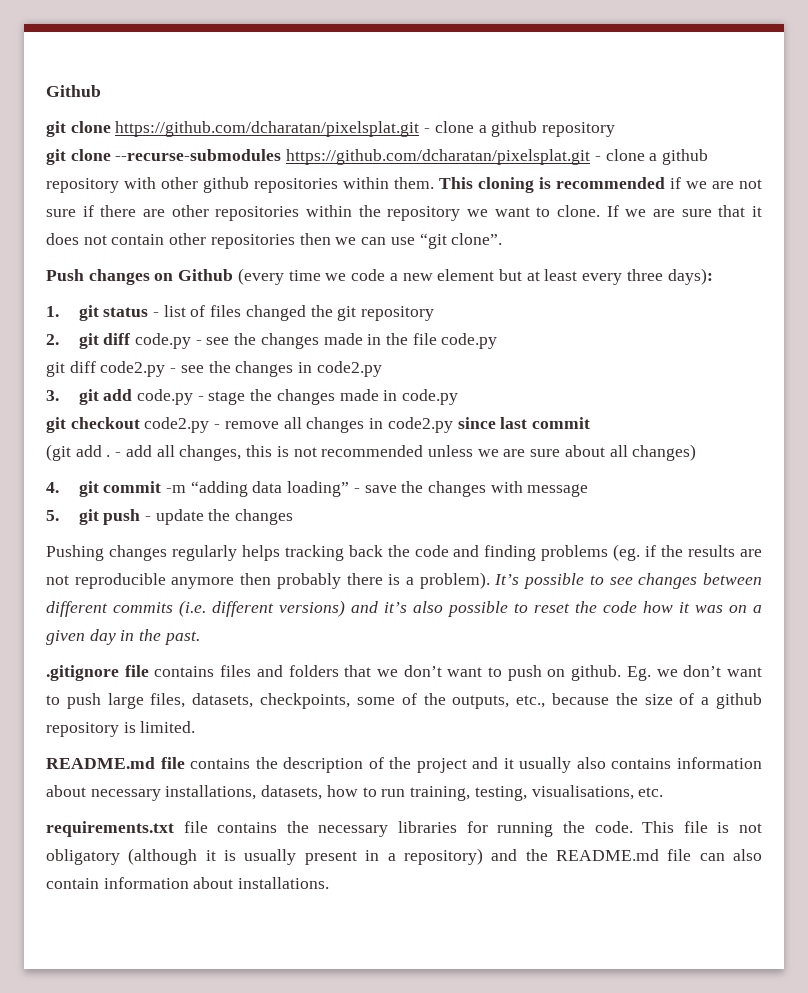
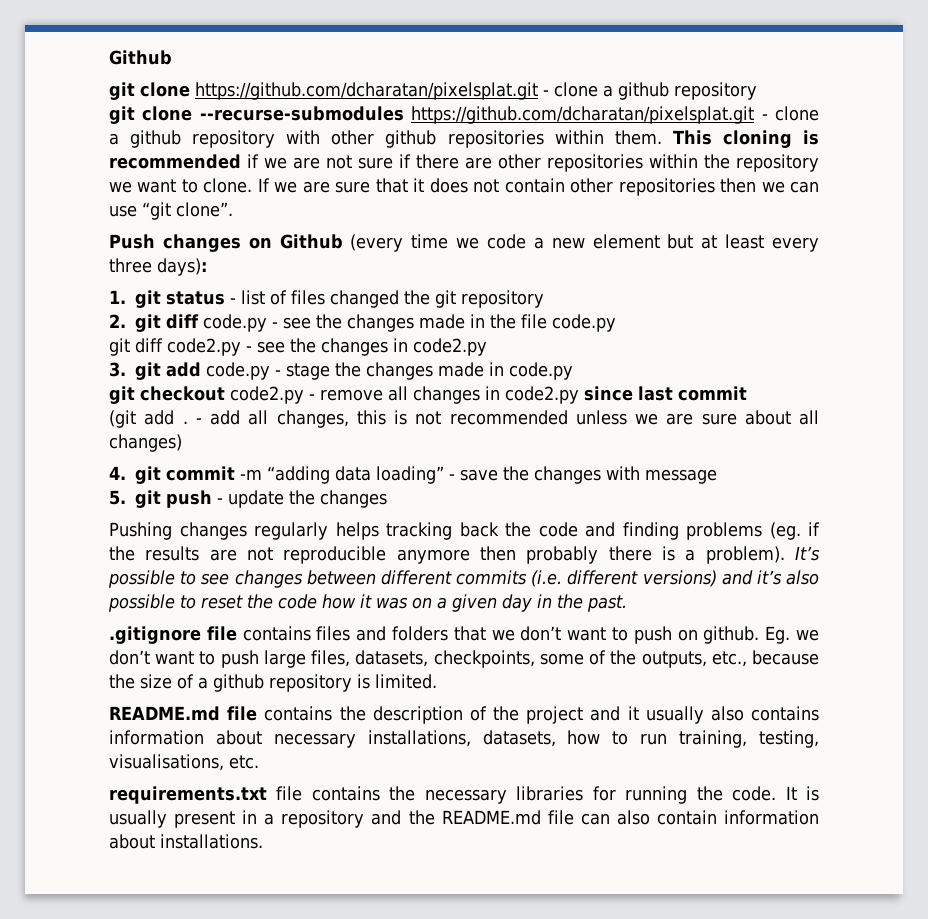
[642,821,763,833] [46,848,216,865] This file is not obligatory (although it -> [785,786,797,800] It
[403,848,483,865] repository) -> [281,810,365,828] repository

